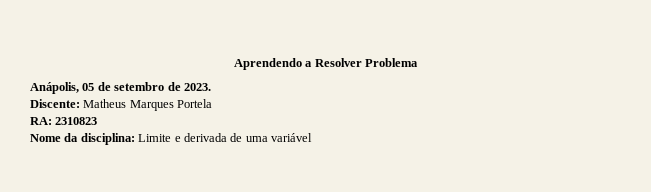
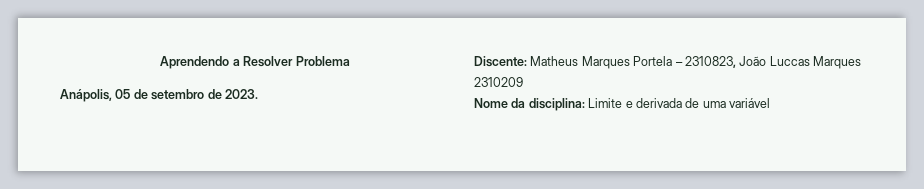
[30,117,98,125] // RA: 2310823 -> [675,56,861,69] [474,77,523,87] – 2310823, João Luccas Marques 2310209

